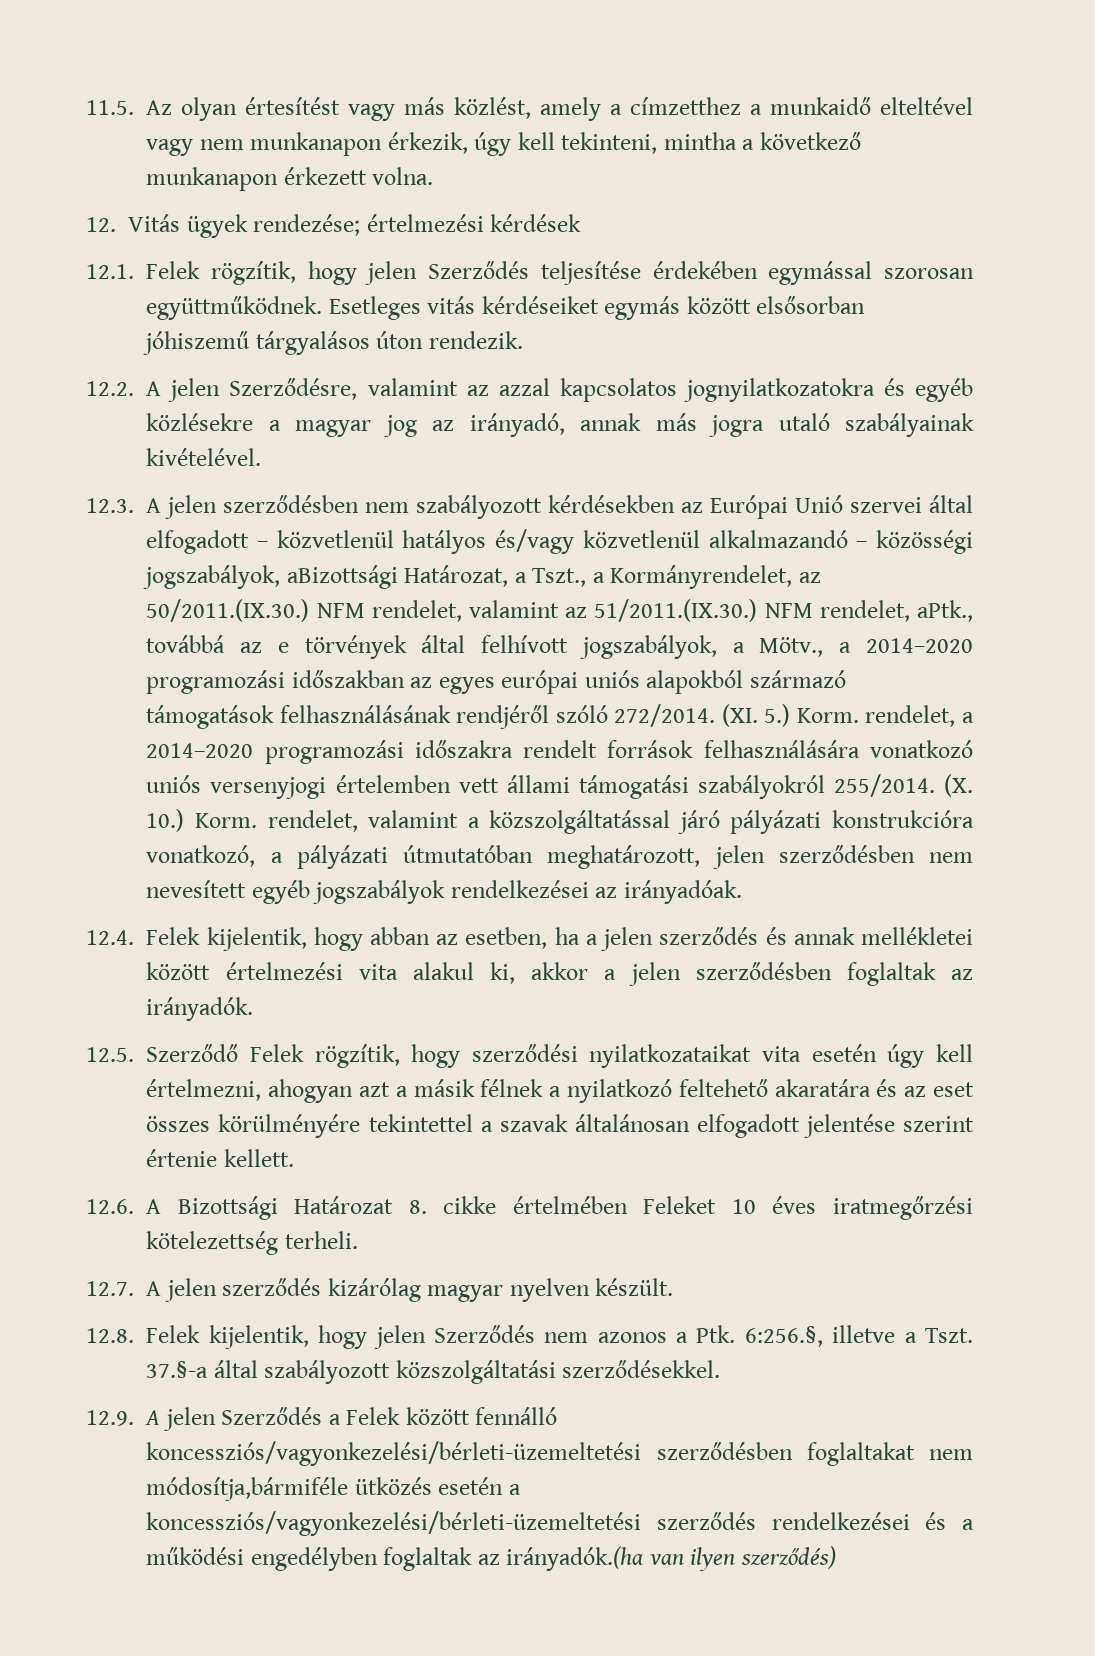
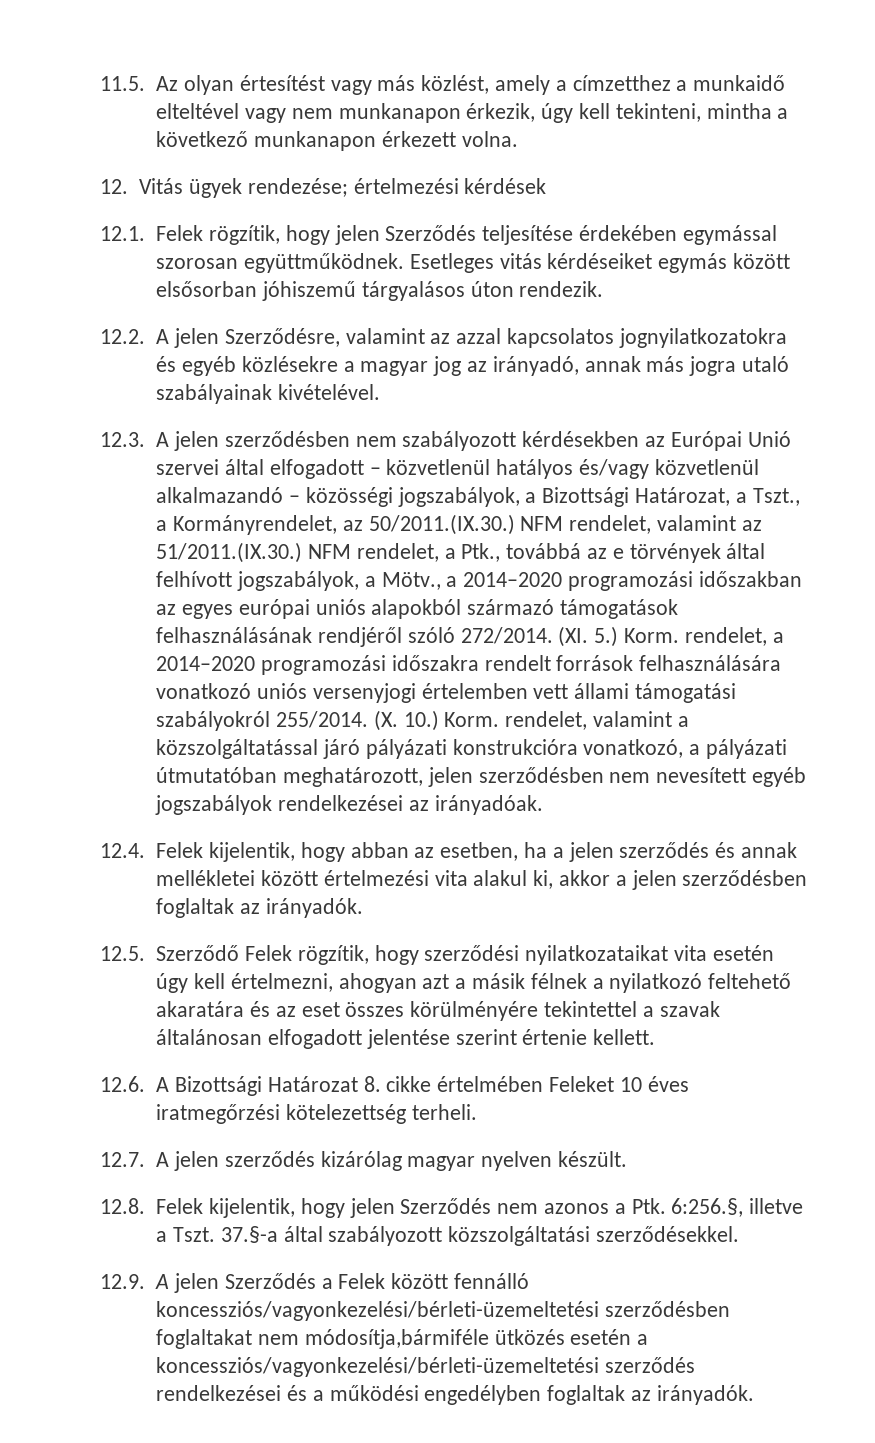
[286,565,398,589] aBizottsági -> [525,487,630,507] a Bizottsági
[917,600,973,622] aPtk., -> [444,543,501,562] a Ptk.,
[506,1546,836,1571] irányadók.(ha van ilyen szerződés) -> [656,1385,754,1405] irányadók.

